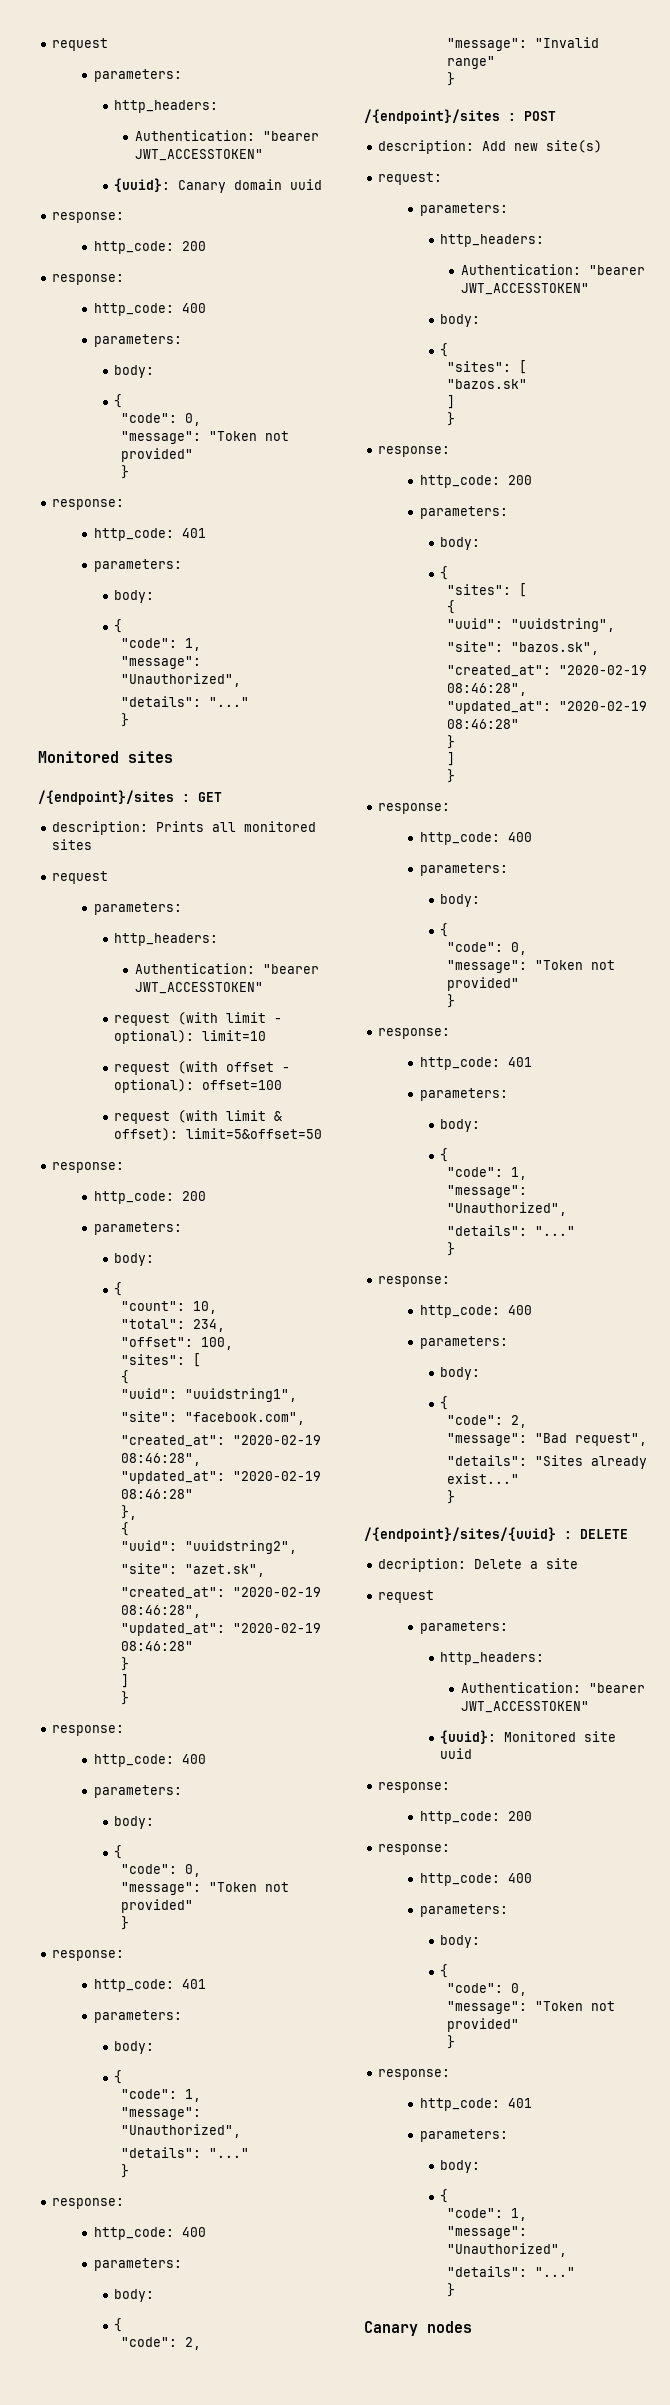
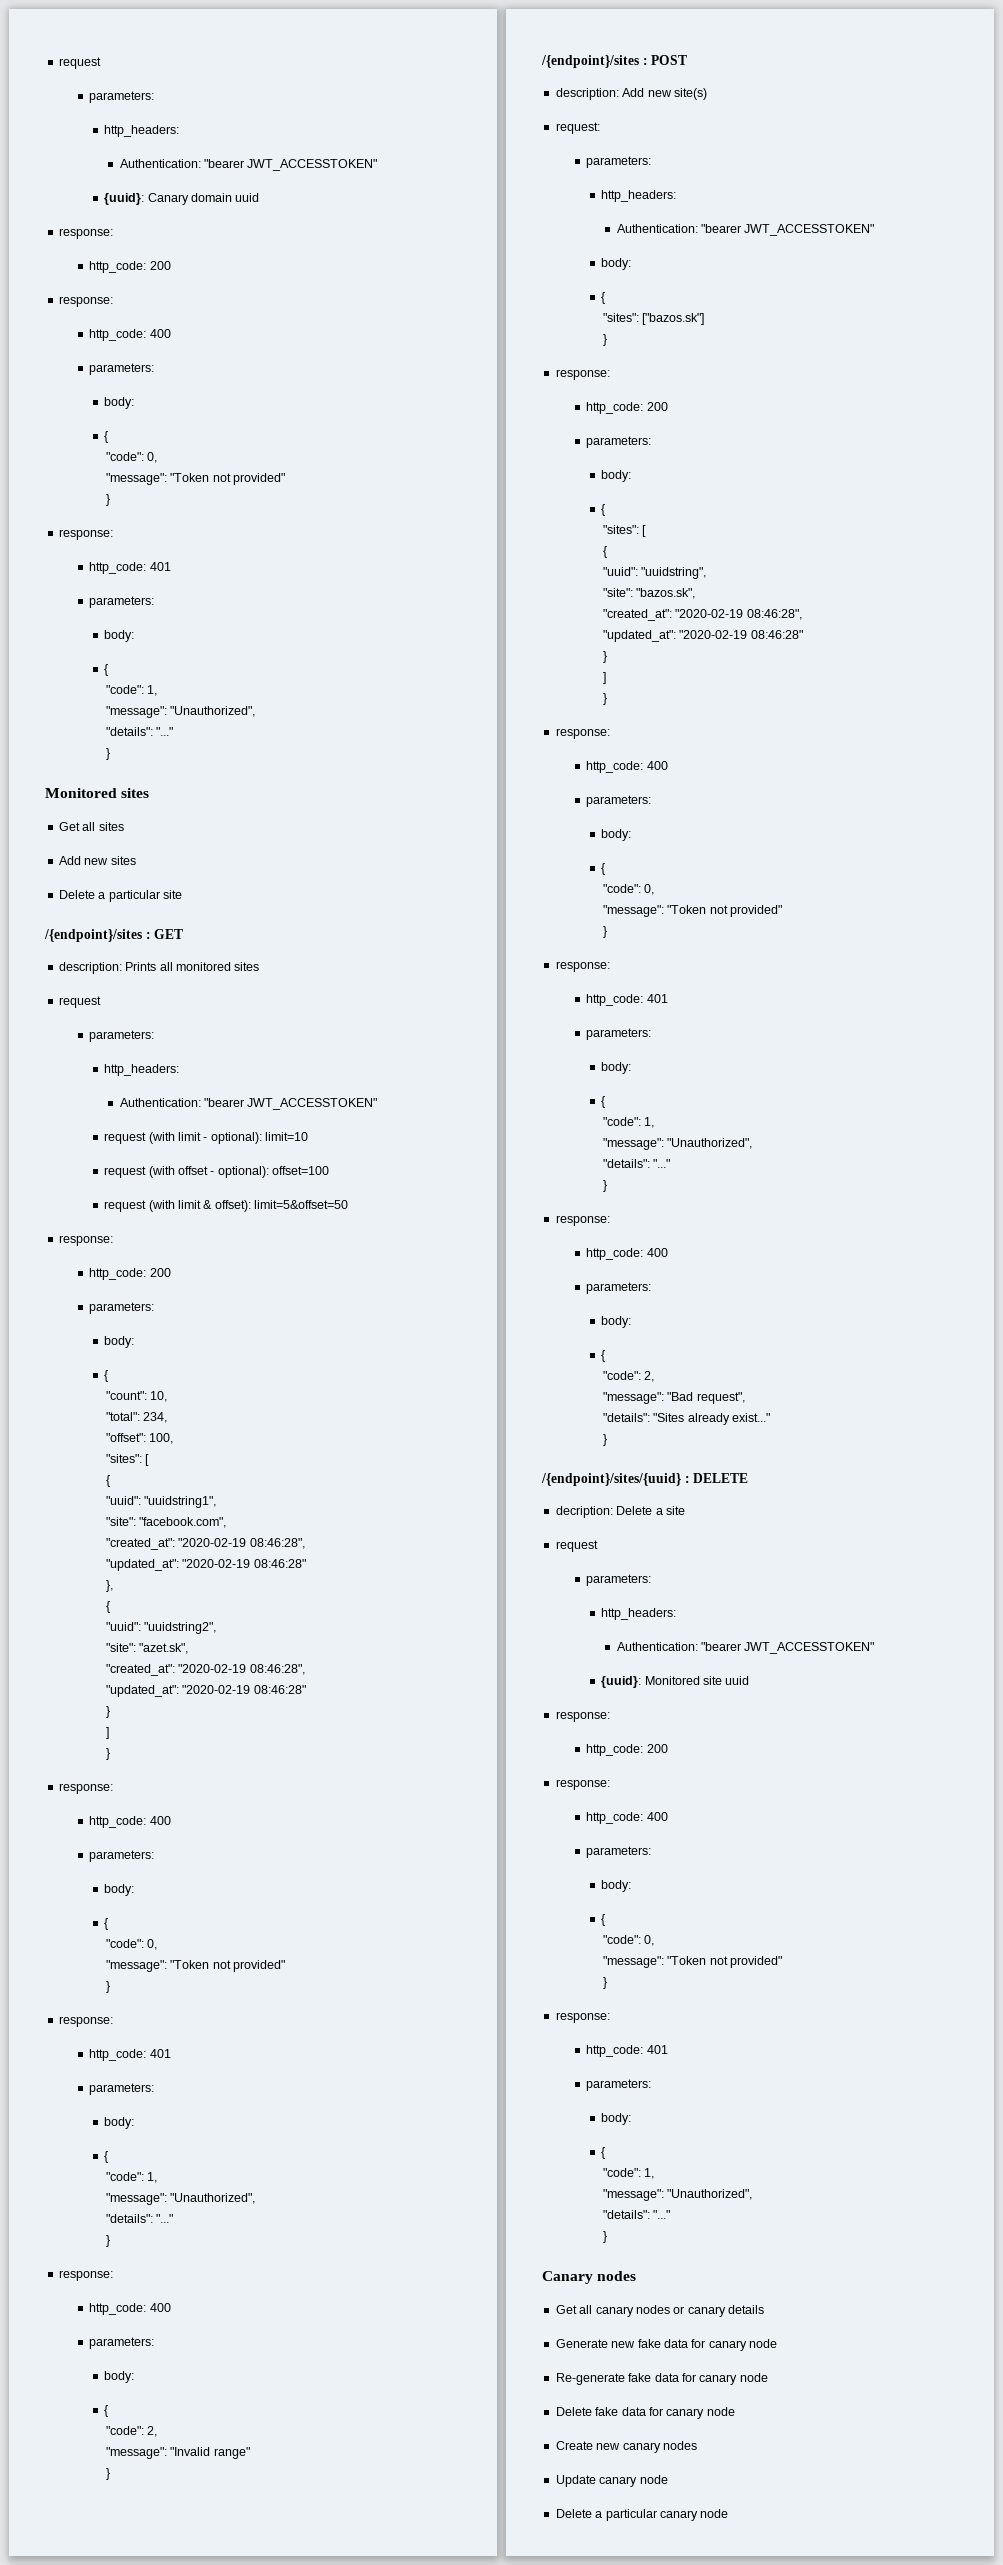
(173, 757) none -> [58,822,124,831] [58,856,136,865] [58,890,182,902] // Get all sites // Add new sites // Delete a particular site
[518,360,527,374] [446,379,527,389] [446,395,455,409] [ // "bazos.sk" // ] -> [642,313,705,325] ["bazos.sk"]
(472, 2327) none -> [555,2305,764,2317] [555,2339,777,2351] [555,2373,768,2385] [555,2407,735,2419] [555,2441,697,2453] [555,2475,668,2487] [555,2509,729,2521] // Get all canary nodes or canary details // Generate new fake data for canary node // Re-generate fake data for canary node // Delete fake data for canary node // Create new canary nodes // Update canary node // Delete a particular canary node

